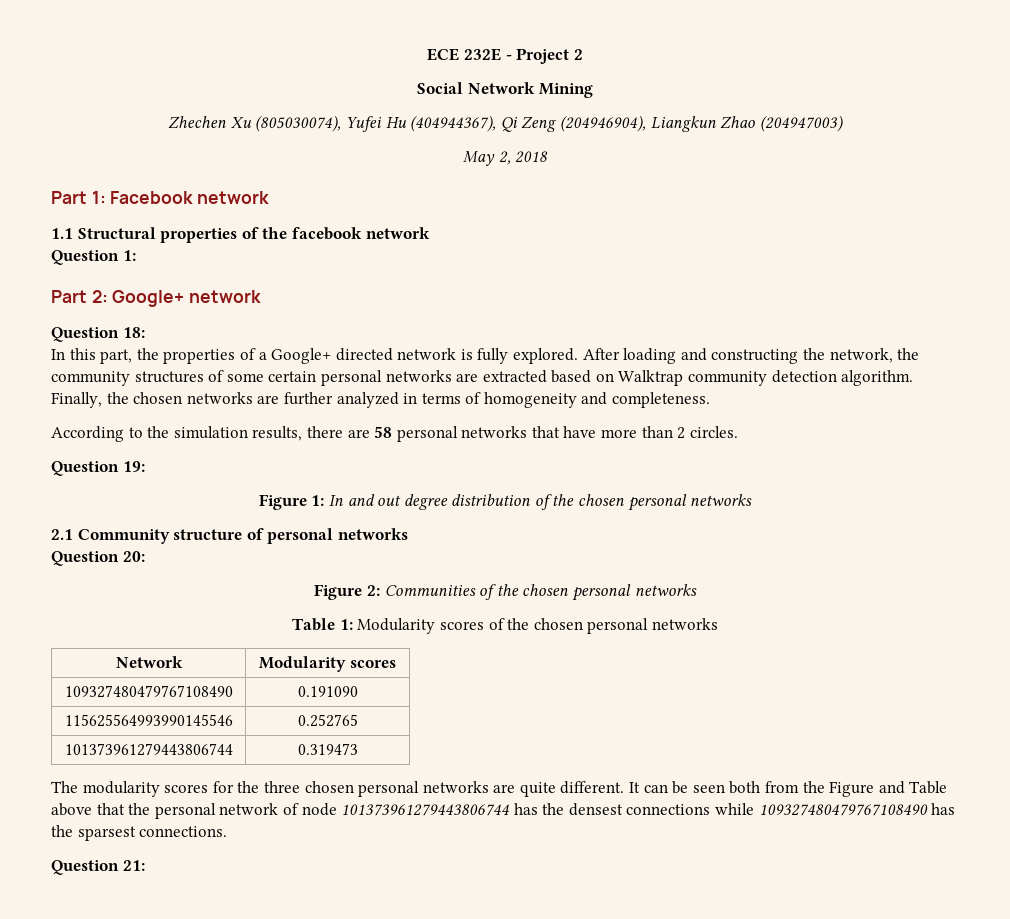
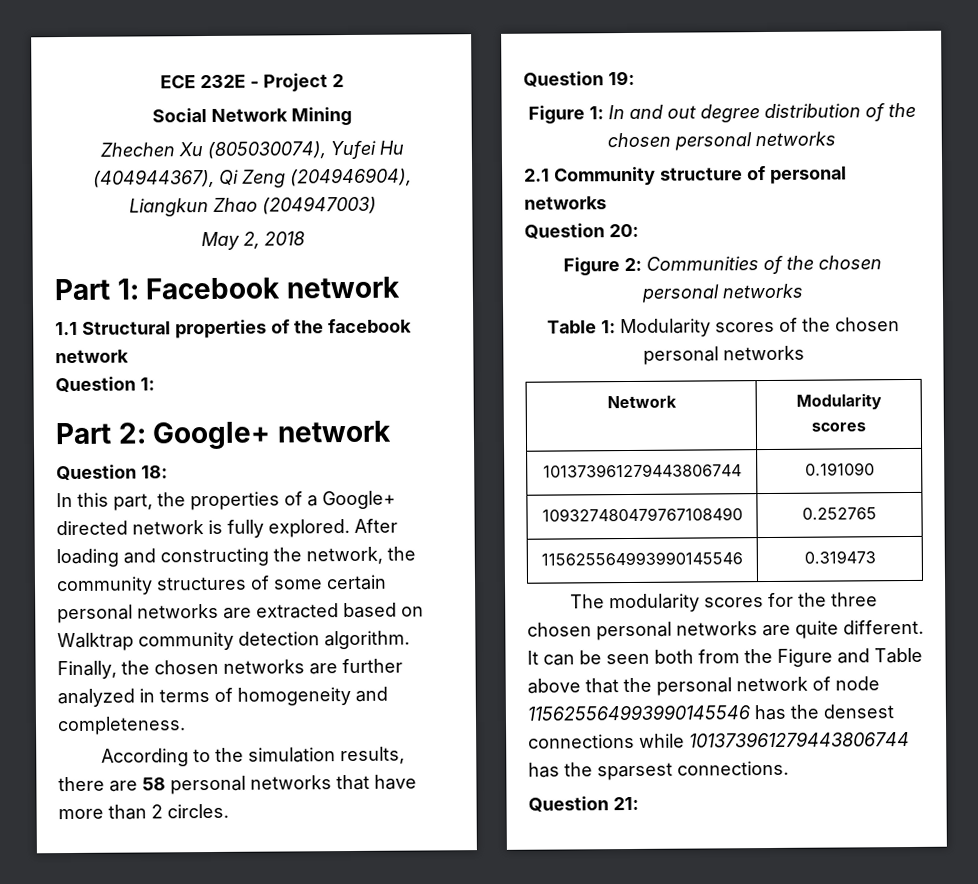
[64,685,233,698] 109327480479767108490 -> [542,463,742,478] 101373961279443806744
[64,714,233,727] 115625564993990145546 -> [541,507,743,522] 109327480479767108490
[64,743,233,756] 101373961279443806744 -> [541,551,743,566] 115625564993990145546
[341,804,511,816] 101373961279443806744 -> [527,704,750,721] 115625564993990145546
[758,804,928,816] 109327480479767108490 -> [689,731,910,748] 101373961279443806744

